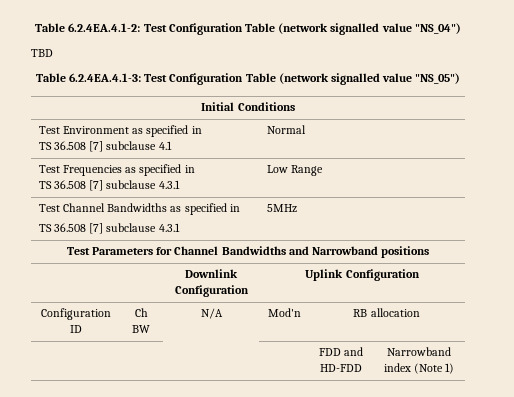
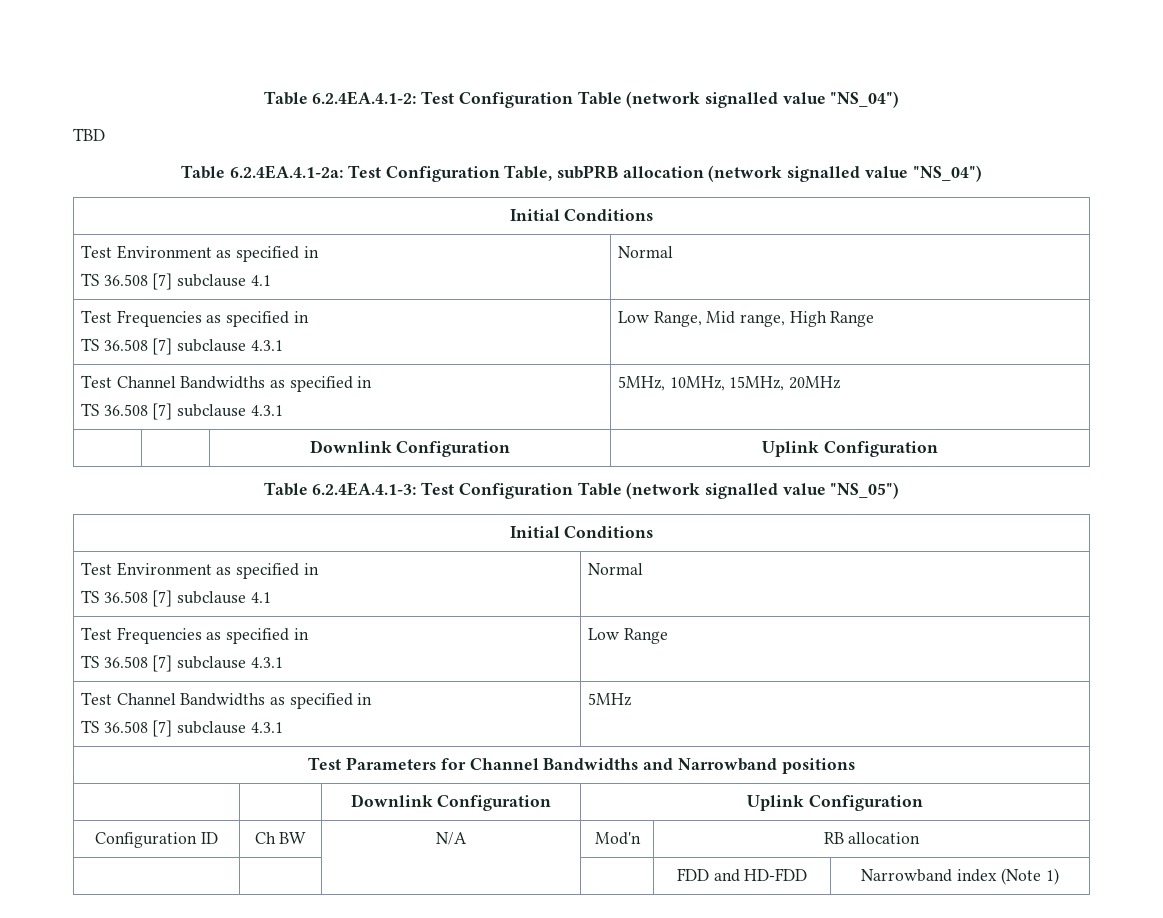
(53, 53) none -> [181,165,982,182] [509,209,654,221] [80,245,319,262] [80,273,271,290] [617,246,673,258] [80,310,309,327] [80,338,283,355] [617,311,875,327] [80,375,373,392] [80,403,283,420] [617,376,841,391] [309,440,511,457] [762,441,938,457] // Table 6.2.4EA.4.1-2a: Test Configuration Table, subPRB allocation (network signalled value "NS_04") // Initial Conditions // Test Environment as specified in // TS 36.508 [7] subclause 4.1 | Normal // Test Frequencies as specified in // TS 36.508 [7] subclause 4.3.1 | Low Range, Mid range, High Range // Test Channel Bandwidths as specified in // TS 36.508 [7] subclause 4.3.1 | 5MHz, 10MHz, 15MHz, 20MHz // | | Downlink Configuration | Uplink Configuration

